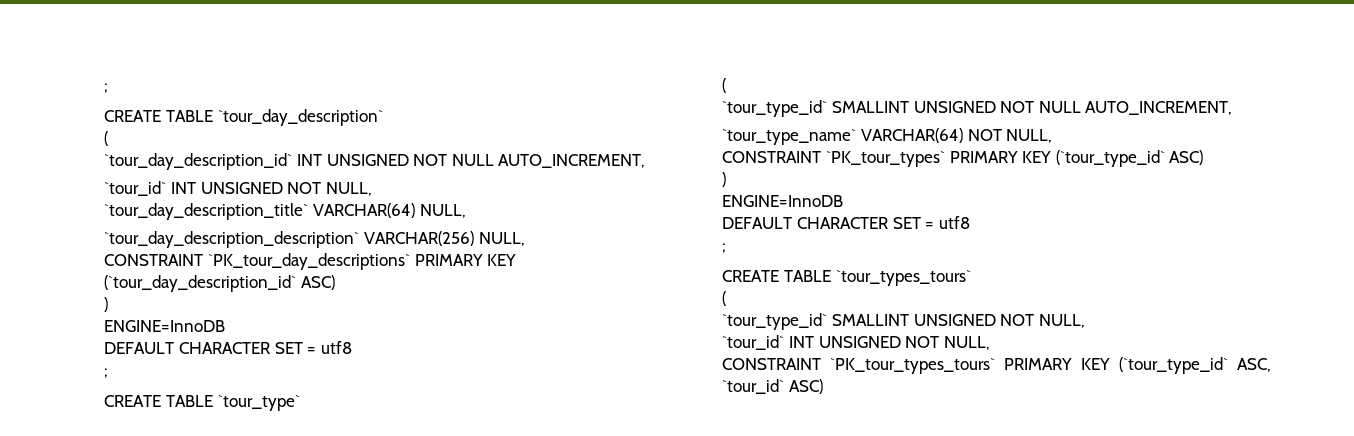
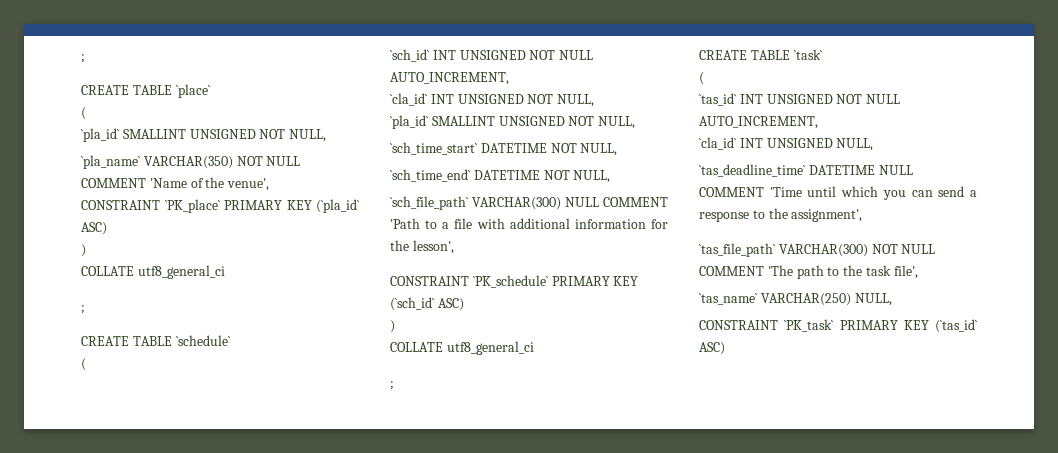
[104,83,109,93] [104,109,383,126] [104,131,110,146] [104,153,646,170] [104,181,372,196] [104,203,466,220] [104,231,525,248] [104,253,517,270] [104,275,336,292] [104,297,109,312] [104,320,226,332] [104,341,352,354] [104,368,109,378] [104,395,300,411] [722,78,728,93] [722,100,1233,117] [722,128,1053,145] [722,150,1204,167] [722,172,727,187] [722,195,844,207] [722,216,970,229] [722,243,727,253] [722,270,971,286] [722,291,728,306] [722,313,1085,330] [722,335,990,350] [722,357,1271,374] [722,379,824,394] ; // CREATE TABLE `tour_day_description` // ( // `tour_day_description_id` INT UNSIGNED NOT NULL AUTO_INCREMENT, // `tour_id` INT UNSIGNED NOT NULL, // `tour_day_description_title` VARCHAR(64) NULL, // `tour_day_description_description` VARCHAR(256) NULL, // CONSTRAINT `PK_tour_day_descriptions` PRIMARY KEY (`tour_day_description_id` ASC) // ) // ENGINE=InnoDB // DEFAULT CHARACTER SET = utf8 // ; // CREATE TABLE `tour_type` // ( // `tour_type_id` SMALLINT UNSIGNED NOT NULL AUTO_INCREMENT, // `tour_type_name` VARCHAR(64) NOT NULL, // CONSTRAINT `PK_tour_types` PRIMARY KEY (`tour_type_id` ASC) // ) // ENGINE=InnoDB // DEFAULT CHARACTER SET = utf8 // ; // CREATE TABLE `tour_types_tours` // ( // `tour_type_id` SMALLINT UNSIGNED NOT NULL, // `tour_id` INT UNSIGNED NOT NULL, // CONSTRAINT `PK_tour_types_tours` PRIMARY KEY (`tour_type_id` ASC, `tour_id` ASC) -> [81,54,85,63] [81,84,211,98] [81,107,86,120] [81,128,327,142] [81,155,301,169] [81,177,270,191] [81,199,360,213] [81,222,107,235] [81,244,86,257] [81,265,225,279] [81,305,85,314] [81,335,231,346] [81,358,86,371] [390,49,594,62] [390,72,509,85] [390,93,595,107] [390,115,636,129] [390,142,618,156] [390,169,611,183] [390,196,668,210] [390,218,668,229] [390,240,454,254] [390,275,639,288] [390,297,464,311] [390,320,395,333] [390,341,534,355] [390,381,394,390] [699,49,823,60] [699,72,704,85] [699,93,901,106] [699,116,818,129] [699,137,874,151] [699,164,913,177] [699,186,977,200] [699,208,863,222] [699,243,936,257] [699,265,918,279] [699,293,892,306] [699,319,978,333] [699,342,725,355] ; // CREATE TABLE `place` // ( // `pla_id` SMALLINT UNSIGNED NOT NULL, // `pla_name` VARCHAR(350) NOT NULL COMMENT 'Name of the venue', // CONSTRAINT `PK_place` PRIMARY KEY (`pla_id` ASC) // ) // COLLATE utf8_general_ci // ; // CREATE TABLE `schedule` // ( // `sch_id` INT UNSIGNED NOT NULL AUTO_INCREMENT, // `cla_id` INT UNSIGNED NOT NULL, // `pla_id` SMALLINT UNSIGNED NOT NULL, // `sch_time_start` DATETIME NOT NULL, // `sch_time_end` DATETIME NOT NULL, // `sch_file_path` VARCHAR(300) NULL COMMENT 'Path to a file with additional information for the lesson', // CONSTRAINT `PK_schedule` PRIMARY KEY (`sch_id` ASC) // ) // COLLATE utf8_general_ci // ; // CREATE TABLE `task` // ( // `tas_id` INT UNSIGNED NOT NULL AUTO_INCREMENT, // `cla_id` INT UNSIGNED NULL, // `tas_deadline_time` DATETIME NULL COMMENT 'Time until which you can send a response to the assignment', // `tas_file_path` VARCHAR(300) NOT NULL COMMENT 'The path to the task file', // `tas_name` VARCHAR(250) NULL, // CONSTRAINT `PK_task` PRIMARY KEY (`tas_id` ASC)

